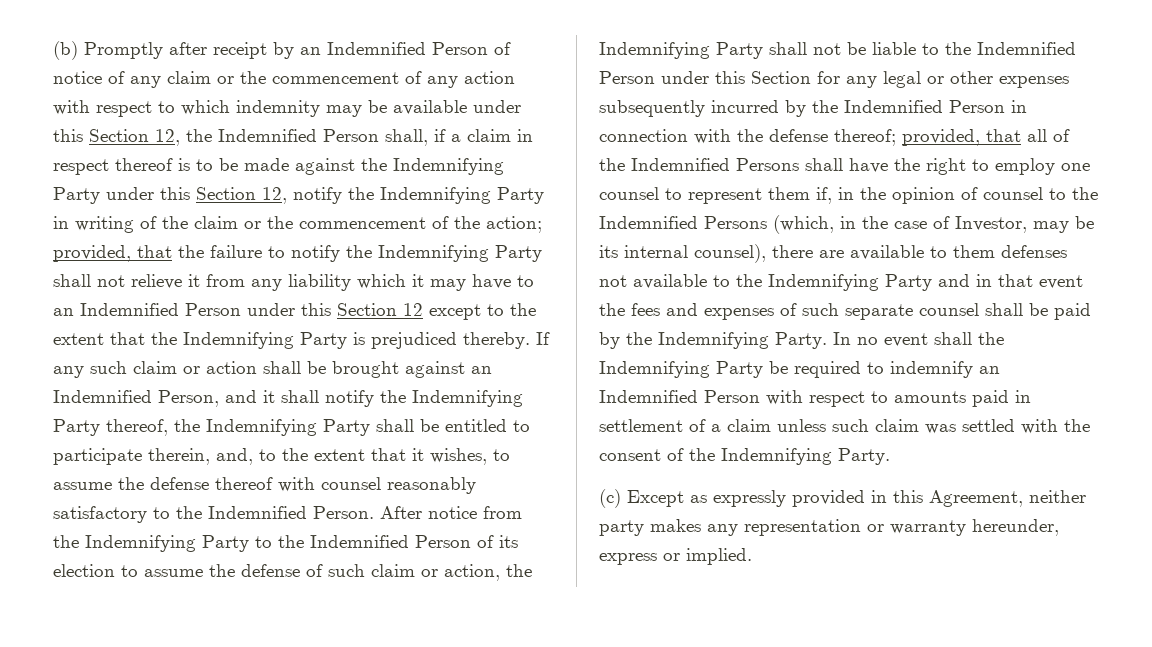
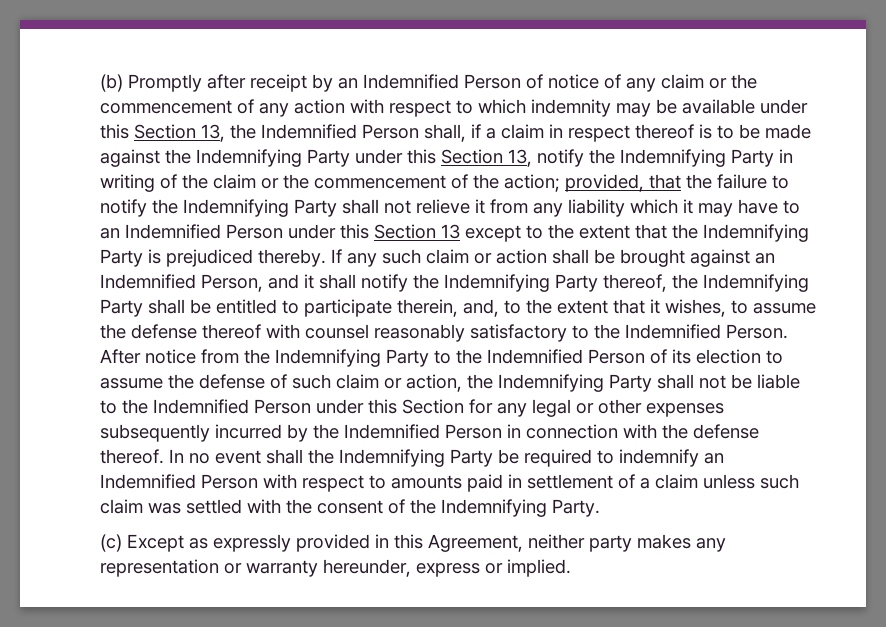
[155,129,180,146] 12, -> [201,124,225,142] 13,
[262,187,287,204] 12, -> [508,149,532,167] 13,
[403,303,423,316] 12 -> [441,224,460,239] 13
[834,129,1070,146] [599,158,1090,175] [599,187,1098,204] [599,215,1094,234] [599,244,1067,263] [599,274,1083,291] [599,303,1091,320] [599,332,827,349] thereof; provided, that all of the Indemnified Persons shall have the right to employ one counsel to represent them if, in the opinion of counsel to the Indemnified Persons (which, in the case of Investor, may be its internal counsel), there are available to them defenses not available to the Indemnifying Party and in that event the fees and expenses of such separate counsel shall be paid by the Indemnifying Party. -> [100,449,164,464] thereof.

